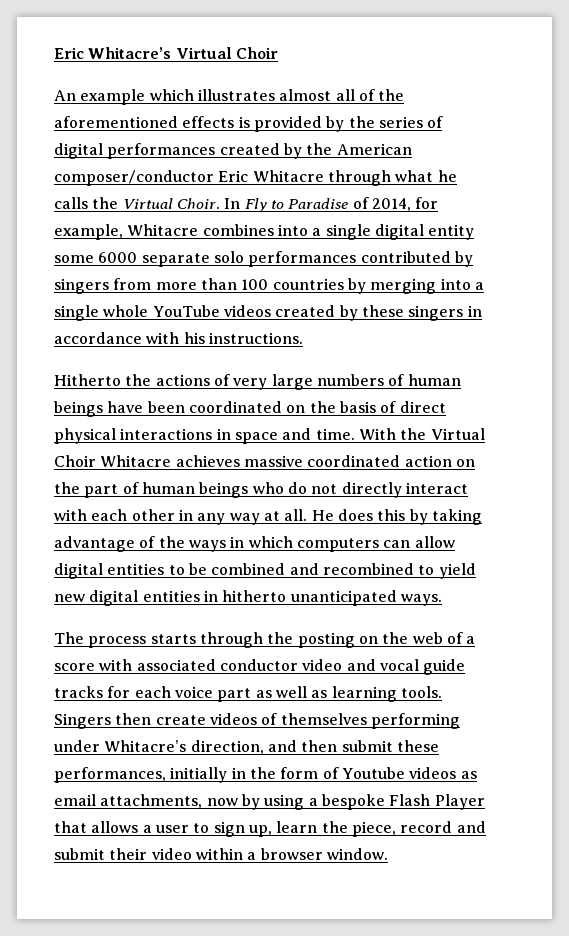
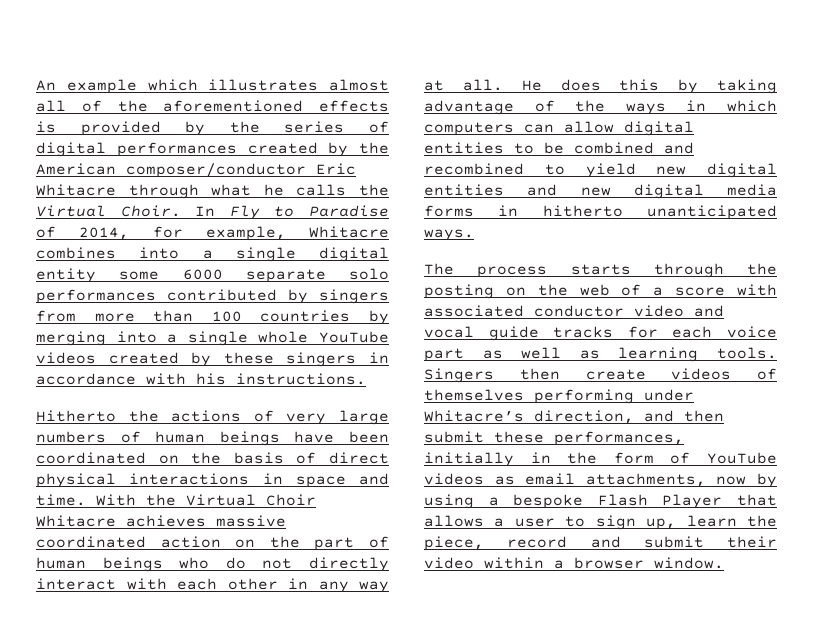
[54,47,278,59] Eric Whitacre’s Virtual Choir // -> (36, 85) none
(200, 596) none -> [527,184,777,199] [424,205,474,217] and new digital media forms
[341,767,405,779] Youtube -> [707,452,777,464] YouTube

